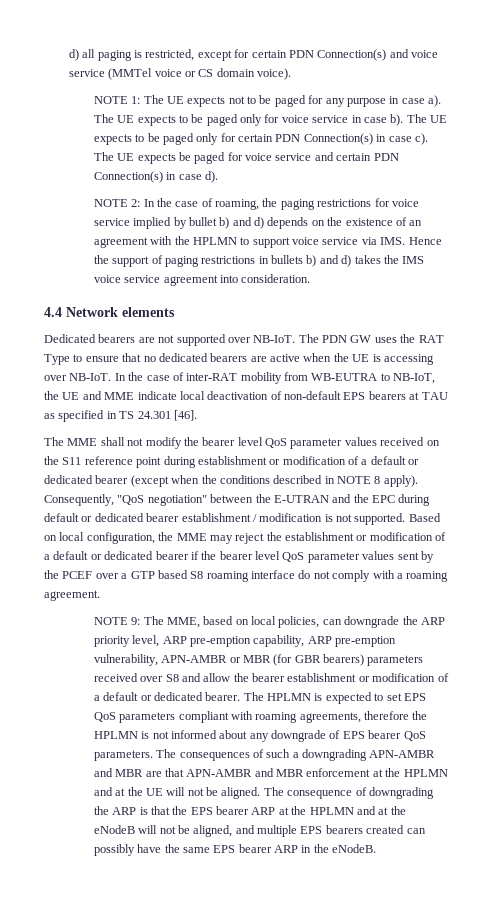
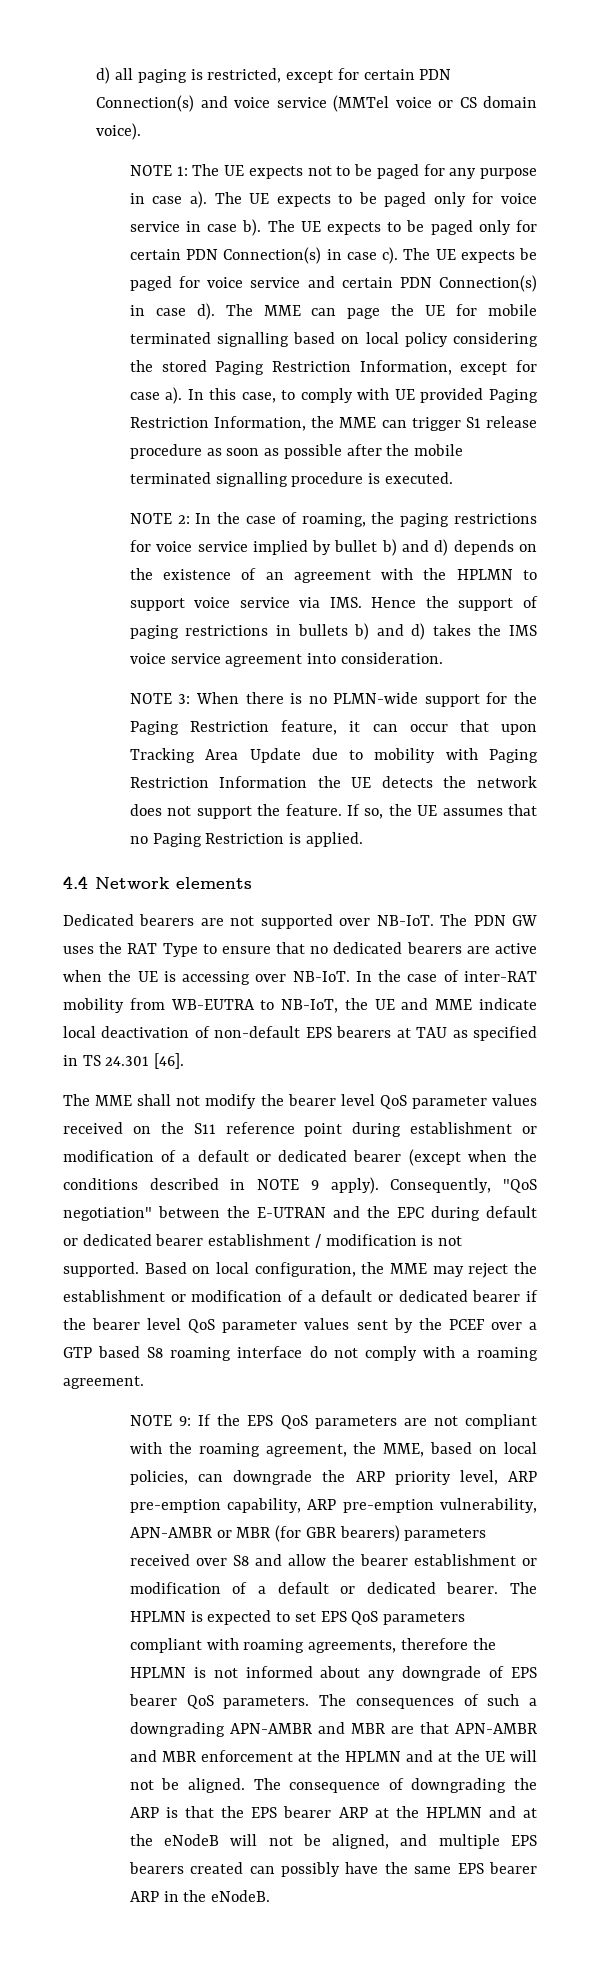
(218, 177) none -> [225,304,538,319] [129,332,539,347] [129,360,537,375] [129,387,538,404] [129,416,538,431] [129,444,463,459] [129,472,453,487] The MME can page the UE for mobile terminated signalling based on local policy considering the stored Paging Restriction Information, except for case a). In this case, to comply with UE provided Paging Restriction Information, the MME can trigger S1 release procedure as soon as possible after the mobile terminated signalling procedure is executed.
(311, 278) none -> [129,692,538,707] [129,720,538,735] [129,748,538,763] [129,776,537,788] [129,804,538,819] [129,832,363,847] // NOTE 3: When there is no PLMN-wide support for the Paging Restriction feature, it can occur that upon Tracking Area Update due to mobility with Paging Restriction Information the UE detects the network does not support the feature. If so, the UE assumes that no Paging Restriction is applied.
[374,476,381,484] 8 -> [310,1180,319,1190] 9
[143,616,164,625] The -> [198,1414,537,1429] [129,1442,377,1457] If the EPS QoS parameters are not compliant with the roaming agreement, the

